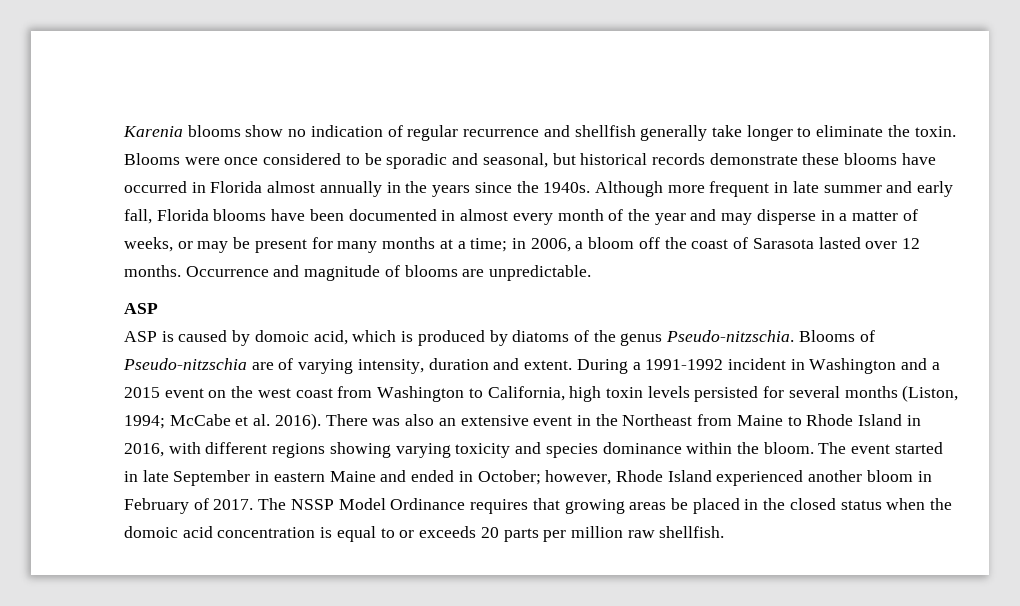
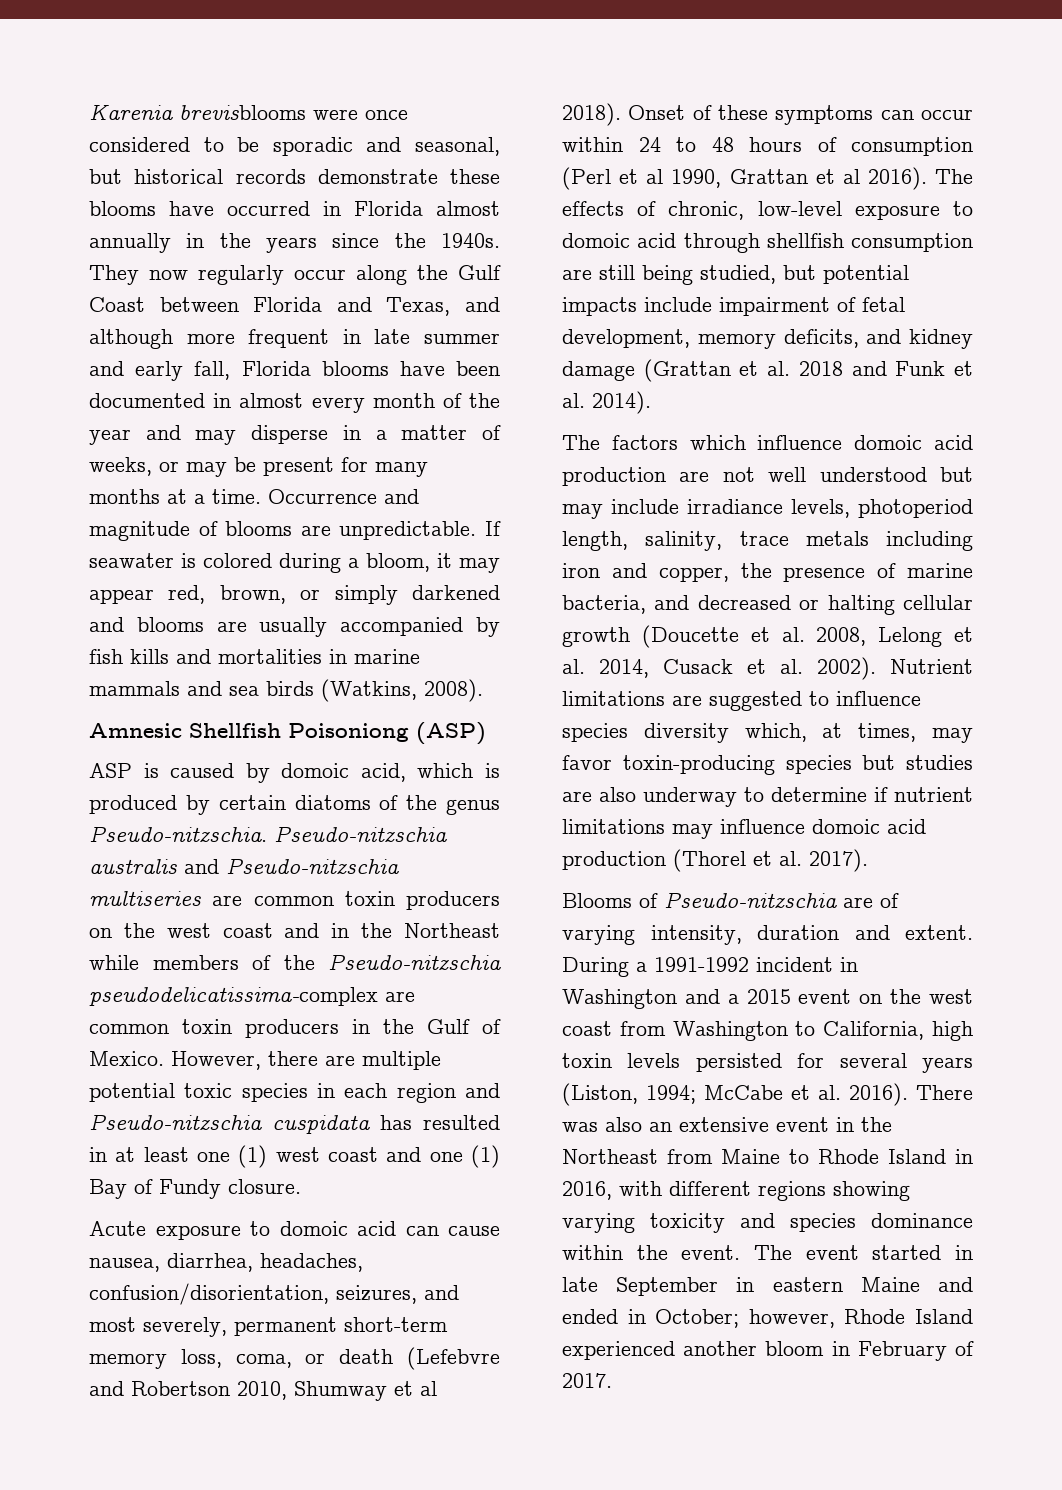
[187,125,956,141] [124,153,180,165] blooms show no indication of regular recurrence and shellfish generally take longer to eliminate the toxin. Blooms -> [179,105,306,120] brevisblooms
[594,181,663,197] Although -> [89,265,501,285] [89,297,500,316] [89,329,173,349] They now regularly occur along the Gulf Coast between Florida and Texas, and although
[470,237,920,252] [124,265,181,277] time; in 2006, a bloom off the coast of Sarasota lasted over 12 months. -> [212,489,261,504] time.
[124,303,158,314] // ASP -> [485,521,501,536] [89,553,500,573] [89,585,500,605] [89,617,501,637] [89,649,420,664] [89,679,483,702] [89,722,486,745] If seawater is colored during a bloom, it may appear red, brown, or simply darkened and blooms are usually accompanied by fish kills and mortalities in marine mammals and sea birds (Watkins, 2008). // Amnesic Shellfish Poisoniong (ASP)
(508, 338) none -> [218,795,286,810] certain
(795, 336) none -> [274,826,447,843] [89,858,399,875] [89,891,500,910] [89,923,500,938] [89,954,501,971] [89,987,415,1006] [89,1019,501,1038] [89,1051,441,1070] [89,1083,500,1103] [89,1114,500,1134] [89,1145,500,1168] [89,1179,301,1199] [89,1221,500,1240] [89,1253,363,1272] [89,1283,459,1305] [89,1317,448,1337] [89,1347,501,1370] [89,1381,437,1401] [562,103,973,126] [562,137,973,156] [562,167,973,190] [562,201,973,220] [562,233,973,253] [562,265,909,285] [562,297,905,316] [562,329,973,349] [562,359,973,382] [562,391,651,414] [562,435,973,450] [562,467,973,486] [562,499,973,519] [562,531,973,551] [562,563,973,582] [562,595,973,615] [562,625,973,648] [562,657,973,680] [562,691,921,711] [562,723,973,743] [562,755,973,775] [562,787,973,807] [562,819,926,839] [562,849,868,872] Pseudo-nitzschia australis and Pseudo-nitzschia multiseries are common toxin producers on the west coast and in the Northeast while members of the Pseudo-nitzschia pseudodelicatissima-complex are common toxin producers in the Gulf of Mexico. However, there are multiple potential toxic species in each region and Pseudo-nitzschia cuspidata has resulted in at least one (1) west coast and one (1) Bay of Fundy closure. // Acute exposure to domoic acid can cause nausea, diarrhea, headaches, confusion/disorientation, seizures, and most severely, permanent short-term memory loss, coma, or death (Lefebvre and Robertson 2010, Shumway et al 2018). Onset of these symptoms can occur within 24 to 48 hours of consumption (Perl et al 1990, Grattan et al 2016). The effects of chronic, low-level exposure to domoic acid through shellfish consumption are still being studied, but potential impacts include impairment of fetal development, memory deficits, and kidney damage (Grattan et al. 2018 and Funk et al. 2014). // The factors which influence domoic acid production are not well understood but may include irradiance levels, photoperiod length, salinity, trace metals including iron and copper, the presence of marine bacteria, and decreased or halting cellular growth (Doucette et al. 2008, Lelong et al. 2014, Cusack et al. 2002). Nutrient limitations are suggested to influence species diversity which, at times, may favor toxin-producing species but studies are also underway to determine if nutrient limitations may influence domoic acid production (Thorel et al. 2017). //
[844,386,898,398] months -> [922,1057,973,1073] years
[763,442,814,454] bloom. -> [681,1245,741,1260] event.
[258,498,953,514] [124,526,725,542] The NSSP Model Ordinance requires that growing areas be placed in the closed status when the domoic acid concentration is equal to or exceeds 20 parts per million raw shellfish. -> (612, 1380) none

